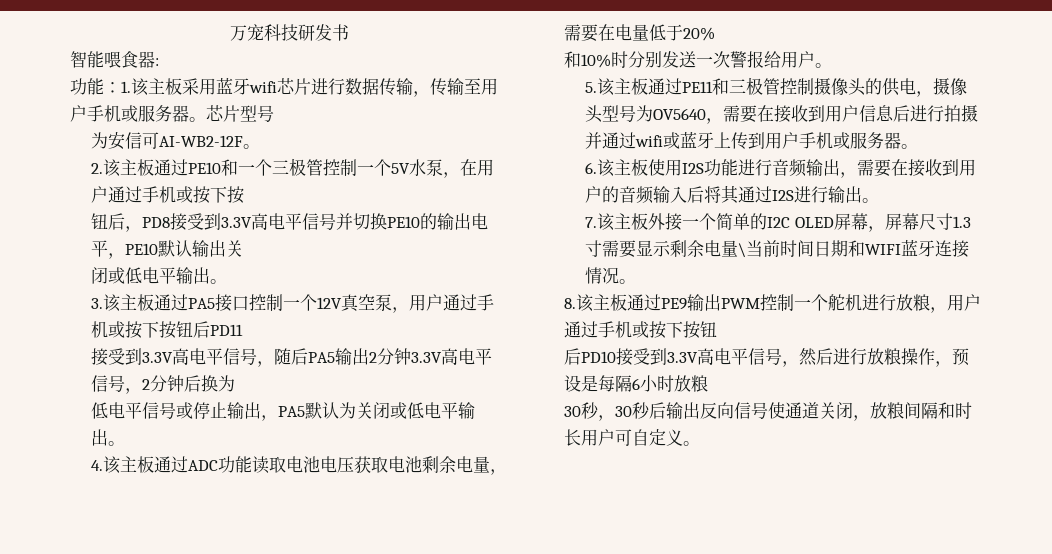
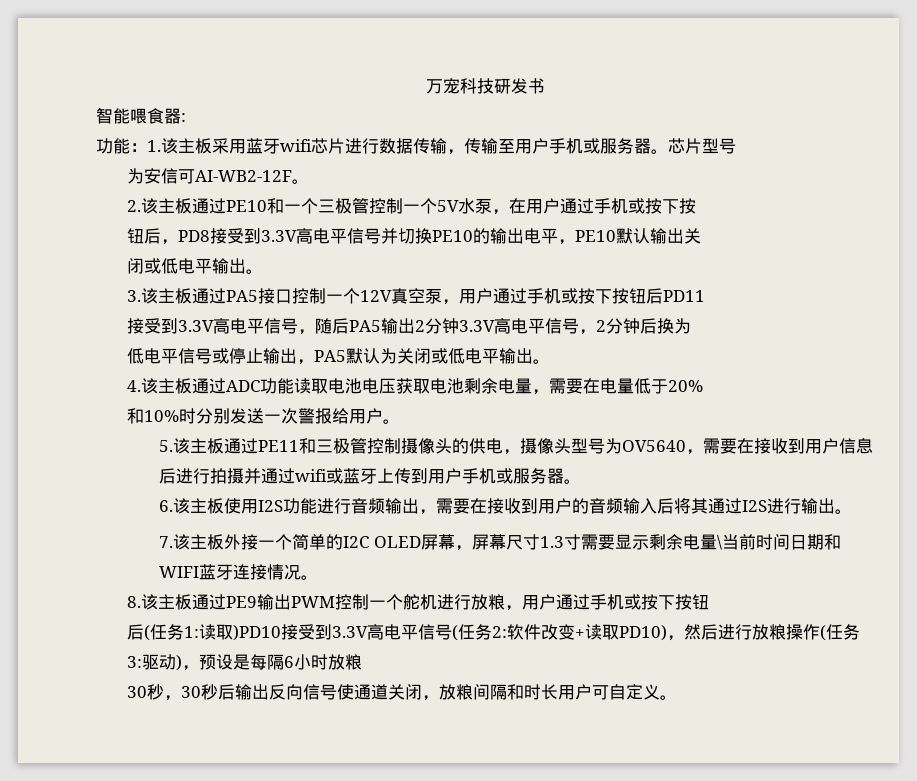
[581,348,783,366] PD10接受到3.3V高电平信号 -> [144,624,668,641] (任务1:读取)PD10接受到3.3V高电平信号(任务2:软件改变+读取PD10)
(936, 356) none -> [820,624,861,641] [127,654,183,671] (任务3:驱动)

